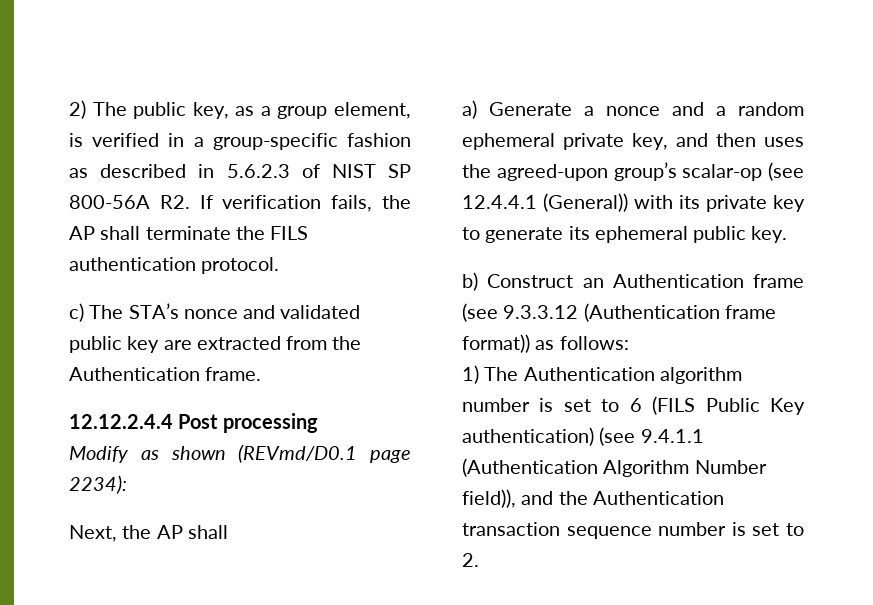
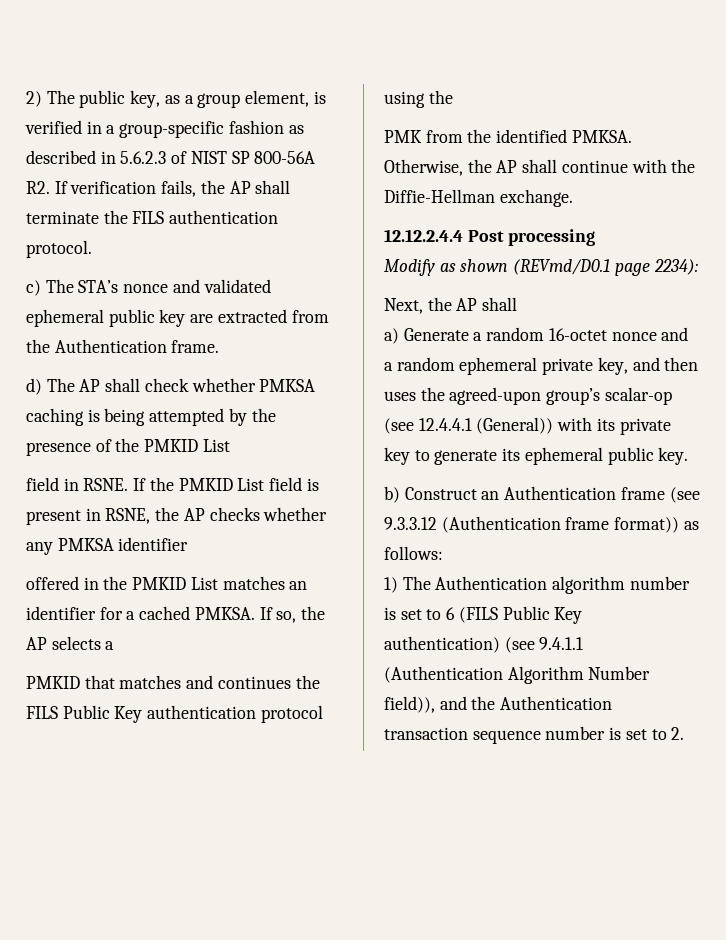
(361, 312) none -> [26,309,104,327] ephemeral
(262, 374) none -> [26,378,316,395] [26,408,276,426] [26,438,230,456] [26,477,319,491] [26,507,328,525] [26,537,189,555] [26,576,308,590] [26,606,326,623] [26,636,115,650] [26,675,320,689] [26,705,323,723] [384,90,453,108] [384,129,632,143] [384,159,696,176] [384,189,573,207] // d) The AP shall check whether PMKSA caching is being attempted by the presence of the PMKID List // field in RSNE. If the PMKID List field is present in RSNE, the AP checks whether any PMKSA identifier // offered in the PMKID List matches an identifier for a cached PMKSA. If so, the AP selects a // PMKID that matches and continues the FILS Public Key authentication protocol using the // PMK from the identified PMKSA. Otherwise, the AP shall continue with the Diffie-Hellman exchange.
(594, 111) none -> [486,327,607,341] random 16-octet

